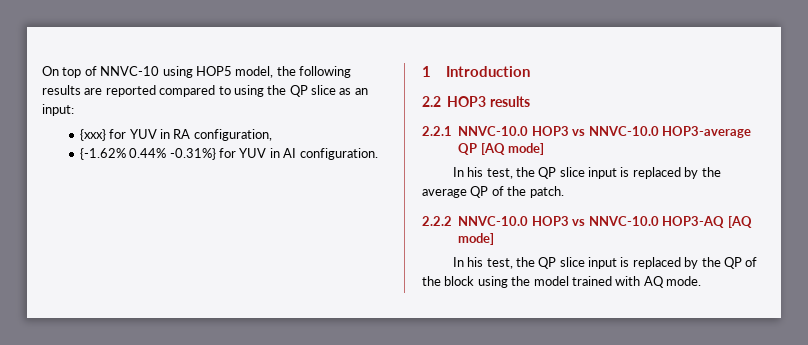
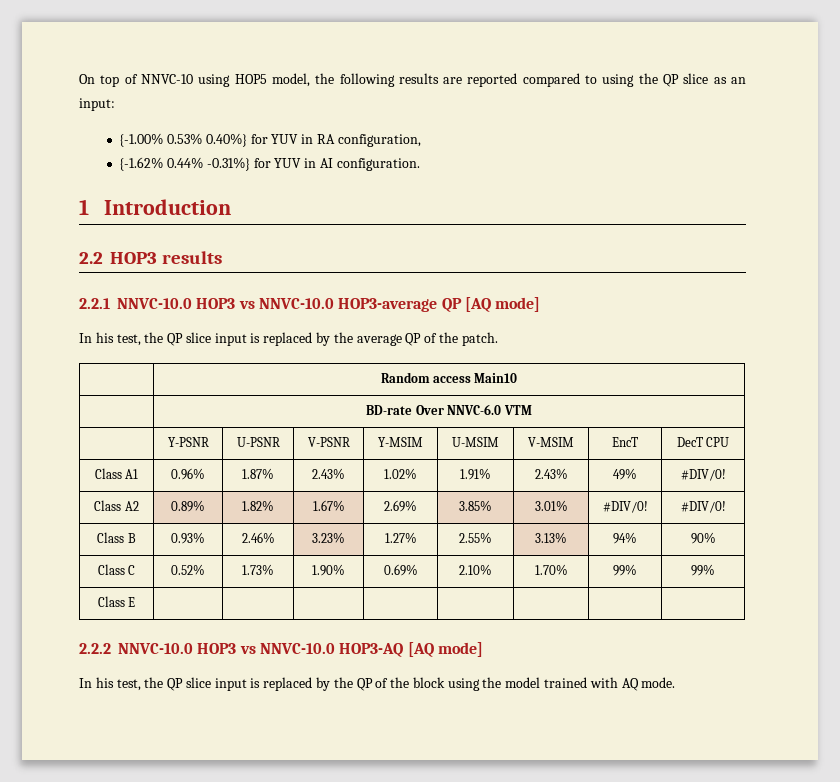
[79,129,106,141] {xxx} -> [119,133,247,147] {-1.00% 0.53% 0.40%}
(564, 192) none -> [380,372,518,383] [366,404,532,415] [167,437,209,447] [236,437,280,447] [307,437,350,447] [378,437,423,447] [452,437,499,447] [528,437,574,447] [612,437,638,447] [676,437,730,447] [94,468,139,479] [171,468,205,480] [242,468,274,479] [312,468,345,479] [384,468,417,479] [460,468,491,480] [534,468,568,479] [613,468,637,480] [680,469,726,481] [94,500,139,511] [171,500,205,512] [242,500,274,511] [312,500,345,511] [384,500,417,512] [459,500,492,511] [534,500,568,511] [602,501,648,513] [680,501,726,513] [97,532,136,543] [171,532,205,544] [241,532,275,543] [312,532,345,543] [384,532,417,543] [459,532,492,543] [535,532,567,543] [613,532,637,544] [690,532,716,544] [97,564,136,575] [171,564,205,575] [242,564,274,575] [312,564,345,576] [383,564,418,576] [459,564,492,575] [534,564,568,575] [613,564,637,576] [690,564,715,576] [97,596,136,607] // | Random access Main10 // | BD-rate Over NNVC-6.0 VTM // | Y-PSNR | U-PSNR | V-PSNR | Y-MSIM | U-MSIM | V-MSIM | EncT | DecT CPU // Class A1 | 0.96% | 1.87% | 2.43% | 1.02% | 1.91% | 2.43% | 49% | #DIV/0! // Class A2 | 0.89% | 1.82% | 1.67% | 2.69% | 3.85% | 3.01% | #DIV/0! | #DIV/0! // Class B | 0.93% | 2.46% | 3.23% | 1.27% | 2.55% | 3.13% | 94% | 90% // Class C | 0.52% | 1.73% | 1.90% | 0.69% | 2.10% | 1.70% | 99% | 99% // Class E | | | | | | | |

